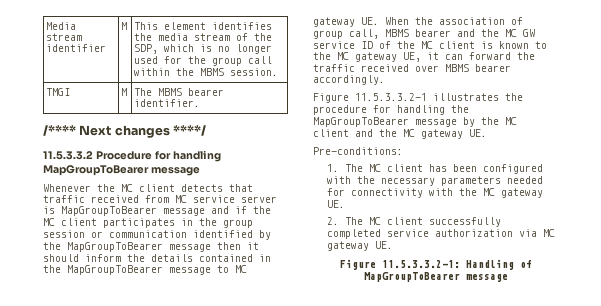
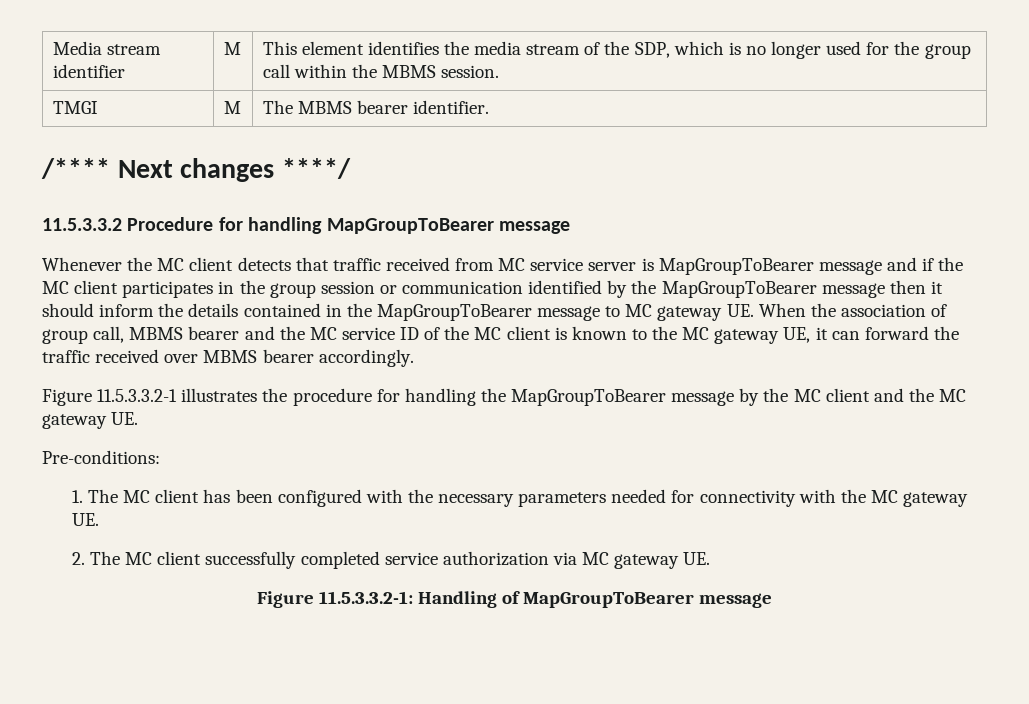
[523,29,535,37] GW -> (337, 333) none

